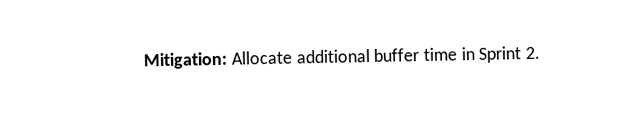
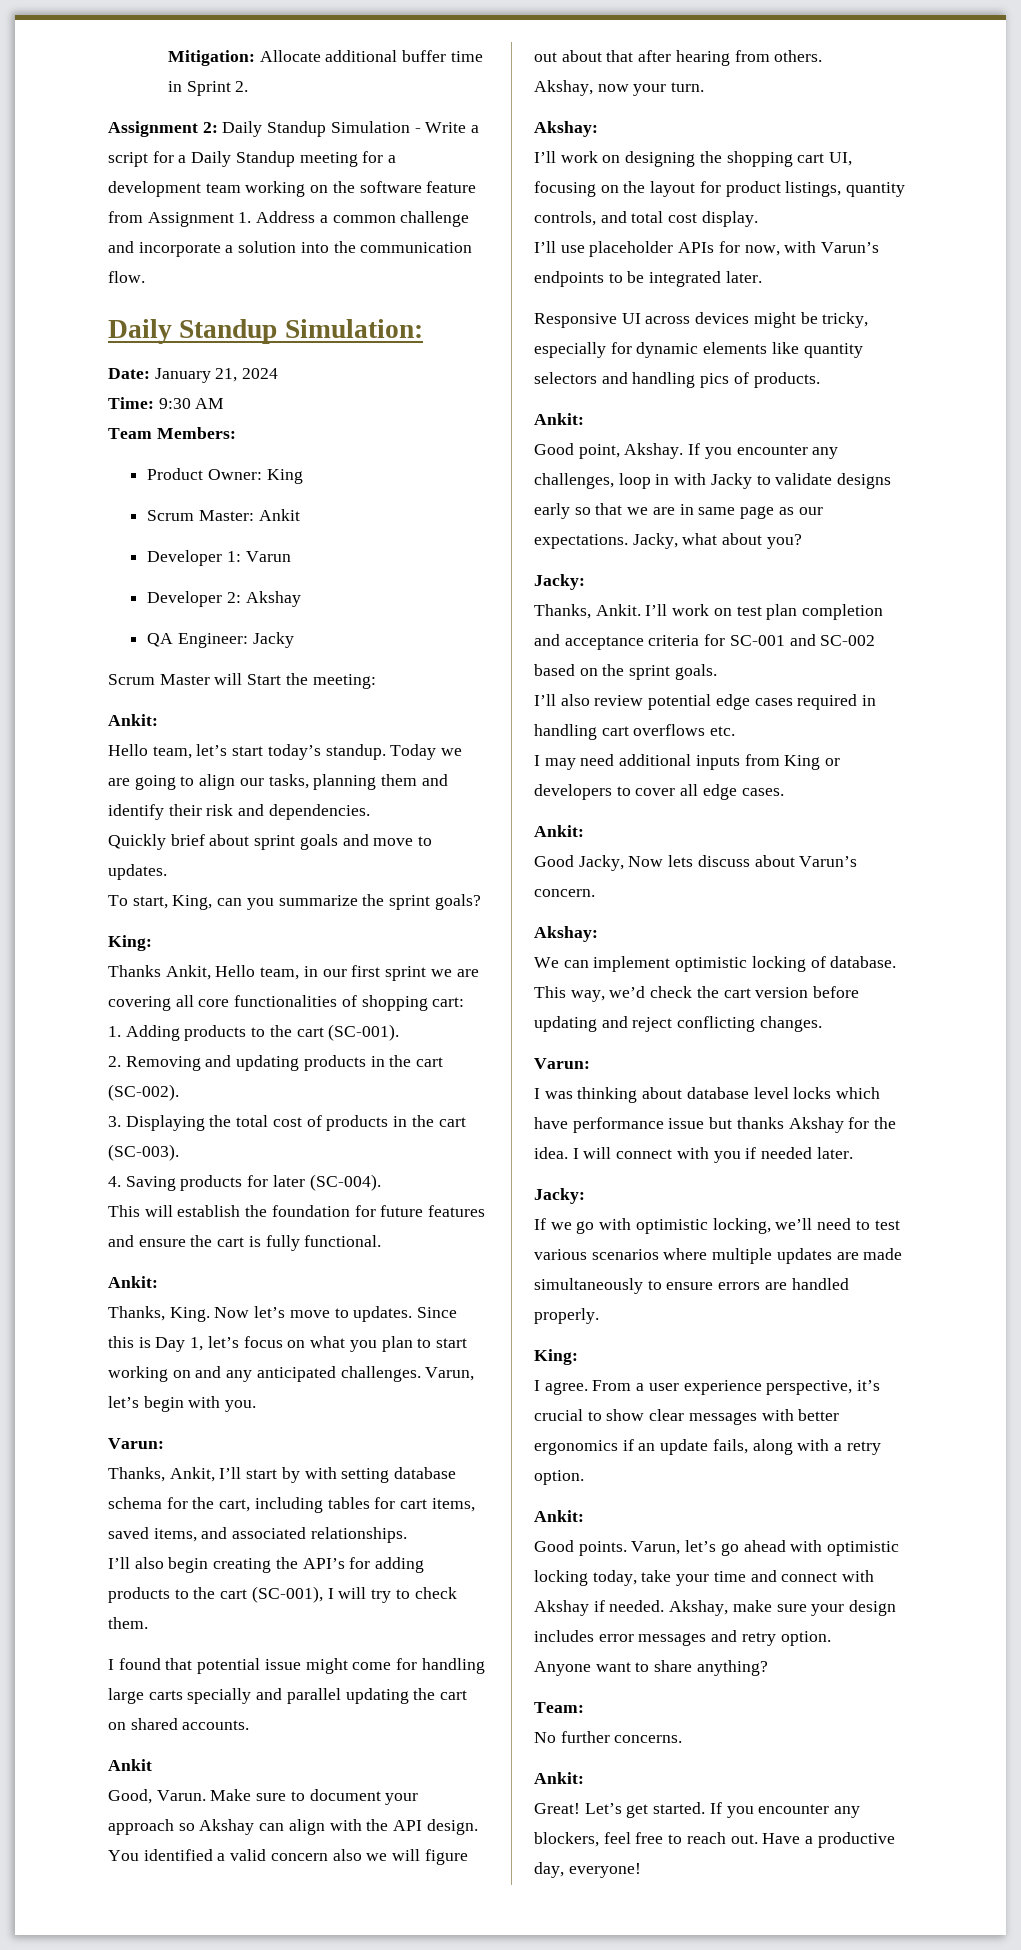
(541, 53) none -> [108,121,480,137] [108,151,397,167] [108,181,477,197] [108,211,470,227] [108,241,473,257] [108,271,145,283] [108,319,423,344] [108,368,279,383] [108,397,225,409] [108,427,236,439] [147,468,303,484] [147,509,300,521] [147,550,291,566] [147,591,301,607] [147,632,294,648] [108,673,376,689] [108,714,158,726] [108,744,463,760] [108,774,448,790] [108,804,370,820] [108,834,433,850] [108,864,167,880] [108,894,481,910] [108,935,152,951] [108,965,479,981] [108,995,465,1011] [108,1024,400,1041] [108,1055,444,1071] [108,1084,179,1101] [108,1115,466,1131] [108,1144,179,1161] [108,1174,381,1191] [108,1205,486,1217] [108,1235,382,1251] [108,1276,158,1288] [108,1306,458,1322] [108,1336,467,1352] [108,1366,475,1382] [108,1396,257,1412] [108,1438,164,1449] [108,1467,457,1483] [108,1497,475,1513] [108,1527,407,1543] [108,1557,425,1573] [108,1586,457,1603] [108,1617,148,1629] [108,1658,485,1674] [108,1688,468,1704] [108,1718,250,1730] [108,1759,152,1771] [108,1789,419,1805] [108,1819,478,1835] [108,1849,468,1865] [534,50,823,66] [534,80,705,96] [534,121,598,137] [534,151,853,167] [534,181,906,197] [534,211,758,227] [534,241,880,257] [534,271,762,287] [534,312,869,328] [534,342,863,358] [534,372,820,388] [534,413,584,425] [534,443,839,459] [534,473,892,489] [534,503,823,519] [534,533,802,549] [534,574,585,590] [534,604,884,620] [534,634,876,650] [534,664,717,680] [534,694,877,710] [534,724,736,740] [534,754,841,770] [534,784,784,800] [534,825,584,837] [534,855,858,871] [534,889,595,897] [534,926,598,942] [534,956,897,972] [534,986,860,1002] [534,1016,822,1032] [534,1058,590,1069] [534,1087,881,1103] [534,1117,897,1133] [534,1147,853,1163] [534,1188,585,1204] [534,1218,900,1234] [534,1248,903,1264] [534,1278,849,1294] [534,1308,599,1324] [534,1349,578,1365] [534,1380,881,1395] [534,1409,840,1425] [534,1439,881,1455] [534,1470,584,1485] [534,1510,584,1522] [534,1540,900,1556] [534,1570,875,1586] [534,1600,897,1616] [534,1630,831,1646] [534,1660,768,1676] [534,1702,584,1713] [534,1731,683,1743] [534,1772,584,1784] [534,1802,861,1818] [534,1832,895,1848] [534,1862,641,1878] // Assignment 2: Daily Standup Simulation - Write a script for a Daily Standup meeting for a development team working on the software feature from Assignment 1. Address a common challenge and incorporate a solution into the communication flow. // Daily Standup Simulation: // Date: January 21, 2024 // Time: 9:30 AM // Team Members: // Product Owner: King // Scrum Master: Ankit // Developer 1: Varun // Developer 2: Akshay // QA Engineer: Jacky // Scrum Master will Start the meeting: // Ankit: // Hello team, let’s start today’s standup. Today we are going to align our tasks, planning them and identify their risk and dependencies. // Quickly brief about sprint goals and move to updates. // To start, King, can you summarize the sprint goals? // King: // Thanks Ankit, Hello team, in our first sprint we are covering all core functionalities of shopping cart: // 1. Adding products to the cart (SC-001). // 2. Removing and updating products in the cart (SC-002). // 3. Displaying the total cost of products in the cart (SC-003). // 4. Saving products for later (SC-004). // This will establish the foundation for future features and ensure the cart is fully functional. // Ankit: // Thanks, King. Now let’s move to updates. Since this is Day 1, let’s focus on what you plan to start working on and any anticipated challenges. Varun, let’s begin with you. // Varun: // Thanks, Ankit, I’ll start by with setting database schema for the cart, including tables for cart items, saved items, and associated relationships. // I’ll also begin creating the API’s for adding products to the cart (SC-001), I will try to check them. // I found that potential issue might come for handling large carts specially and parallel updating the cart on shared accounts. // Ankit // Good, Varun. Make sure to document your approach so Akshay can align with the API design. You identified a valid concern also we will figure out about that after hearing from others. // Akshay, now your turn. // Akshay: // I’ll work on designing the shopping cart UI, focusing on the layout for product listings, quantity controls, and total cost display. // I’ll use placeholder APIs for now, with Varun’s endpoints to be integrated later. // Responsive UI across devices might be tricky, especially for dynamic elements like quantity selectors and handling pics of products. // Ankit: // Good point, Akshay. If you encounter any challenges, loop in with Jacky to validate designs early so that we are in same page as our expectations. Jacky, what about you? // Jacky: // Thanks, Ankit. I’ll work on test plan completion and acceptance criteria for SC-001 and SC-002 based on the sprint goals. // I’ll also review potential edge cases required in handling cart overflows etc. // I may need additional inputs from King or developers to cover all edge cases. // Ankit: // Good Jacky, Now lets discuss about Varun’s concern. // Akshay: // We can implement optimistic locking of database. This way, we’d check the cart version before updating and reject conflicting changes. // Varun: // I was thinking about database level locks which have performance issue but thanks Akshay for the idea. I will connect with you if needed later. // Jacky: // If we go with optimistic locking, we’ll need to test various scenarios where multiple updates are made simultaneously to ensure errors are handled properly. // King: // I agree. From a user experience perspective, it’s crucial to show clear messages with better ergonomics if an update fails, along with a retry option. // Ankit: // Good points. Varun, let’s go ahead with optimistic locking today, take your time and connect with Akshay if needed. Akshay, make sure your design includes error messages and retry option. // Anyone want to share anything? // Team: // No further concerns. // Ankit: // Great! Let’s get started. If you encounter any blockers, feel free to reach out. Have a productive day, everyone!

